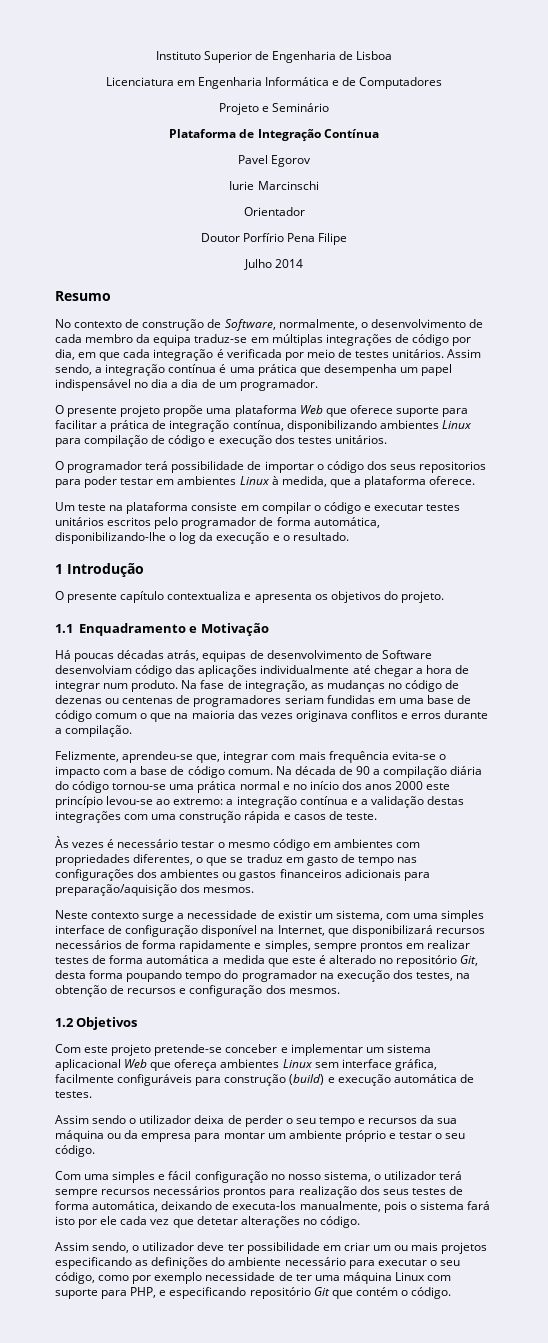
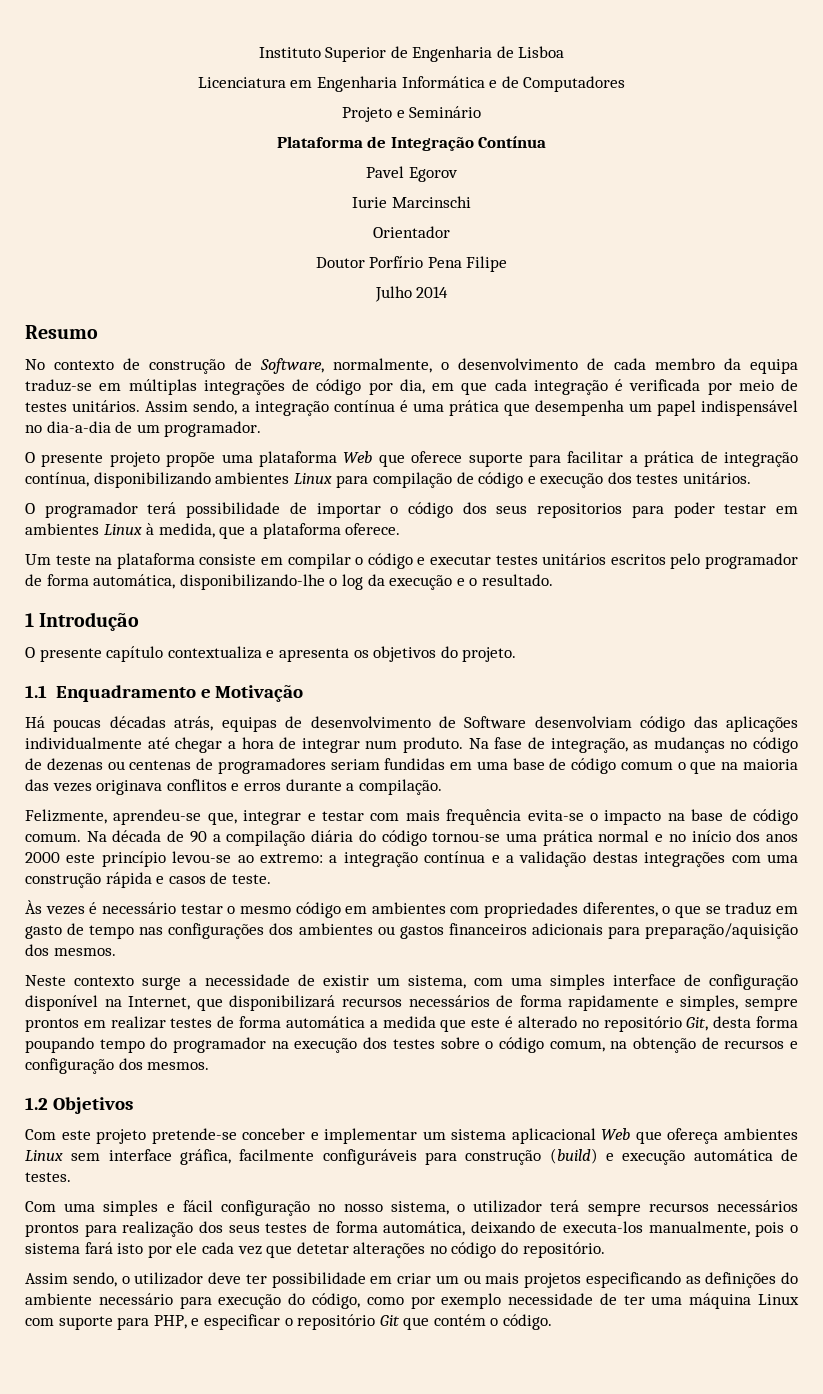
[151,379,199,388] dia a dia -> [46,421,111,433] dia-a-dia
(269, 757) none -> [307,811,364,821] e testar
[103,769,138,775] com a -> [667,813,685,821] na
[415,972,453,981] testes, -> [392,1037,605,1053] testes sobre o código comum,
[55,1115,458,1127] [55,1130,466,1142] [55,1145,95,1157] // Assim sendo o utilizador deixa de perder o seu tempo e recursos da sua máquina ou da empresa para montar um ambiente próprio e testar o seu código. -> (71, 1177) none
[319,1216,360,1228] código. -> [451,1242,605,1258] código do repositório.
[377,1259,460,1266] executar o seu -> [218,1293,306,1309] execução do
[169,1287,247,1299] especificando -> [203,1314,293,1330] especificar o

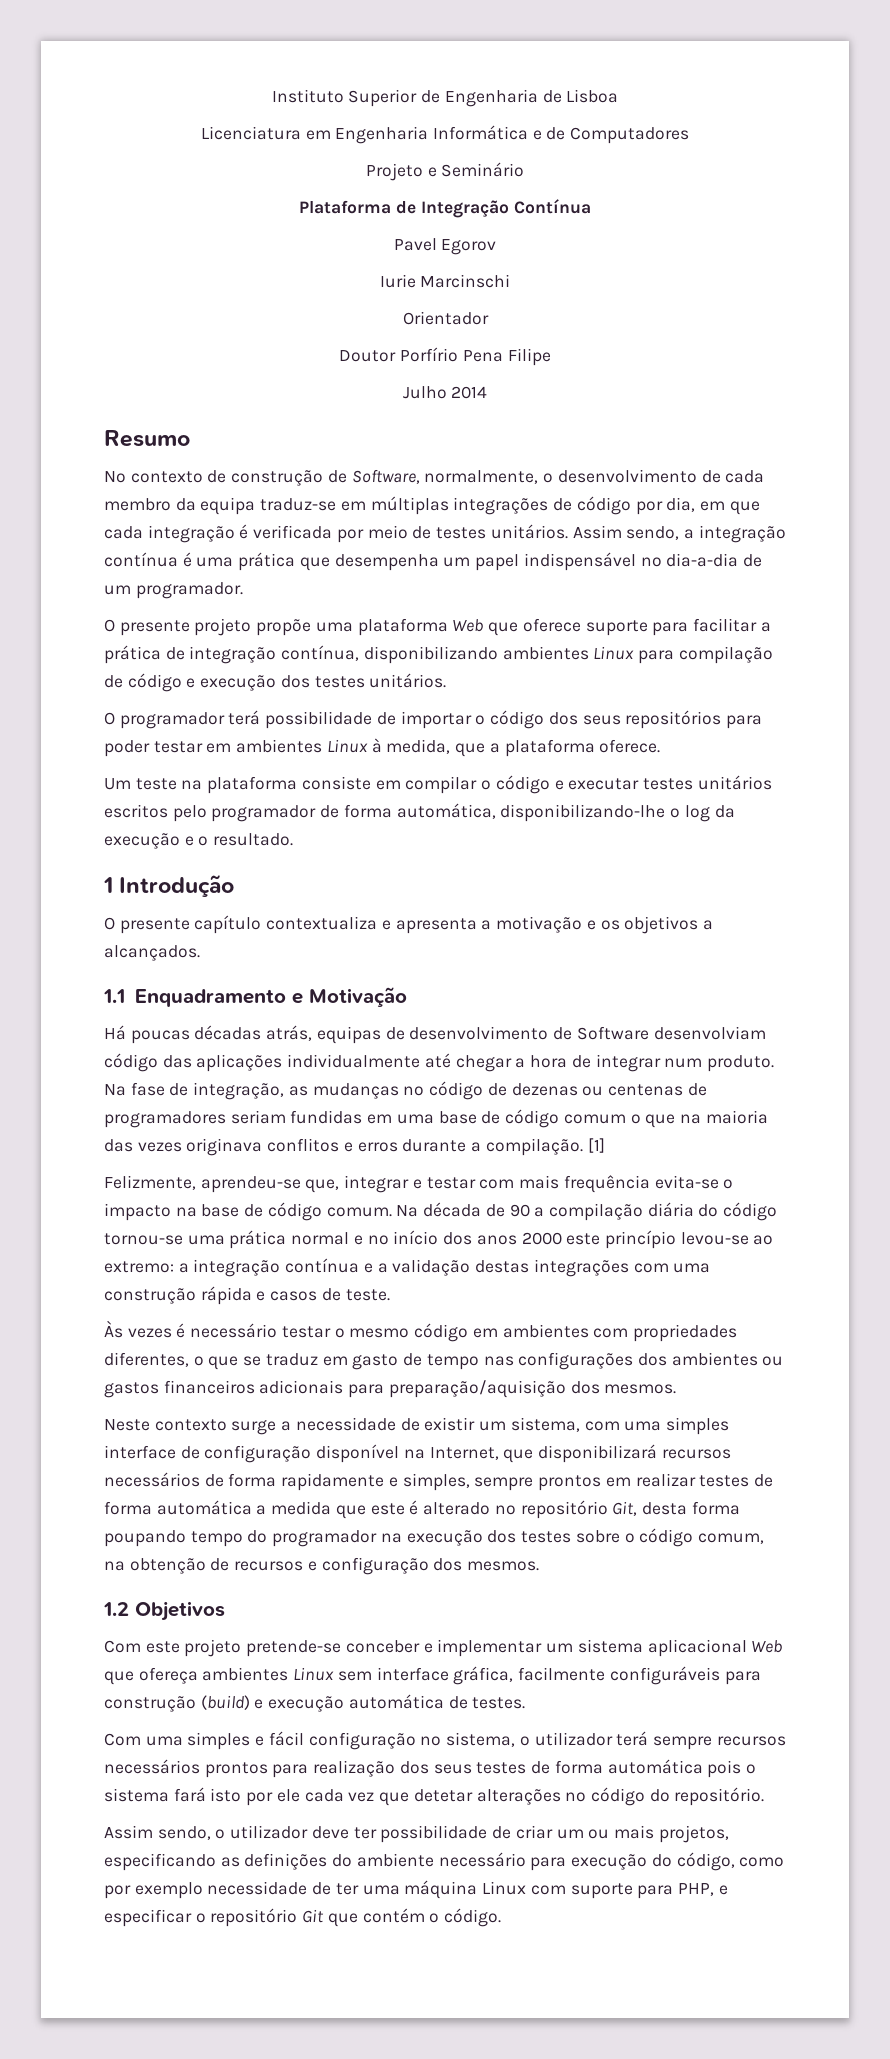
[537,503,623,518] repositorios -> [625,710,722,729] repositórios
[353,646,517,662] os objetivos do projeto. -> [481,916,713,934] [104,945,200,961] a motivação e os objetivos a alcançados.
(442, 787) none -> [587,1138,605,1153] [1]
[343,1204,383,1212] nosso -> (442, 1741) none
[383,1221,750,1236] automática, deixando de executa-los manualmente, -> [607,1759,703,1774] automática
[370,1276,393,1284] em -> [492,1826,512,1839] de
[524,1273,581,1288] projetos -> [658,1825,729,1843] projetos,

